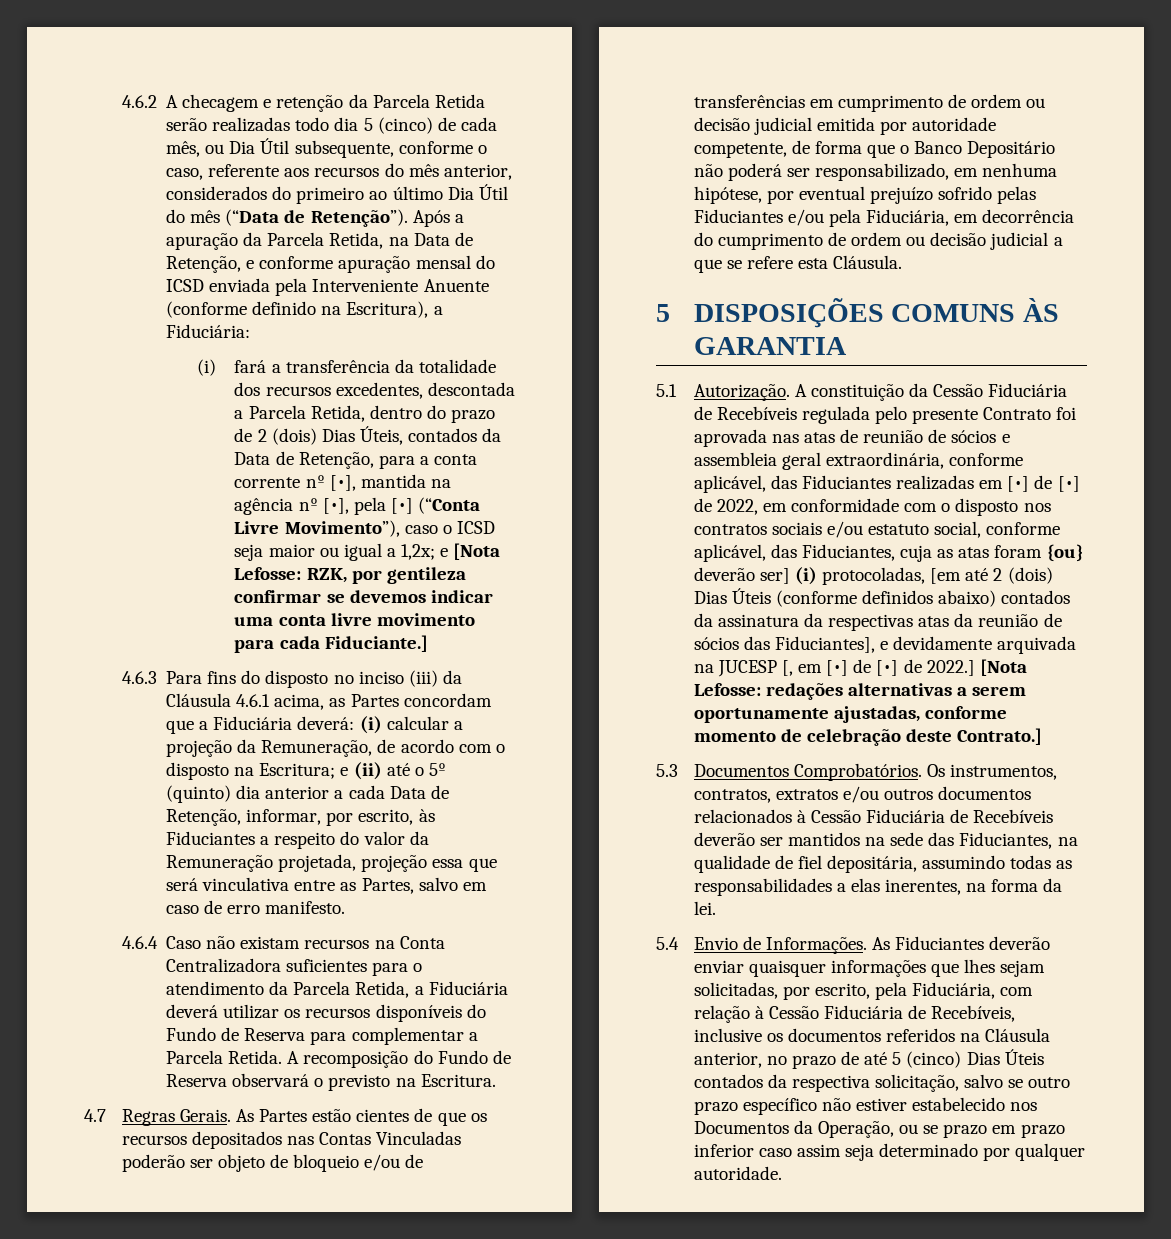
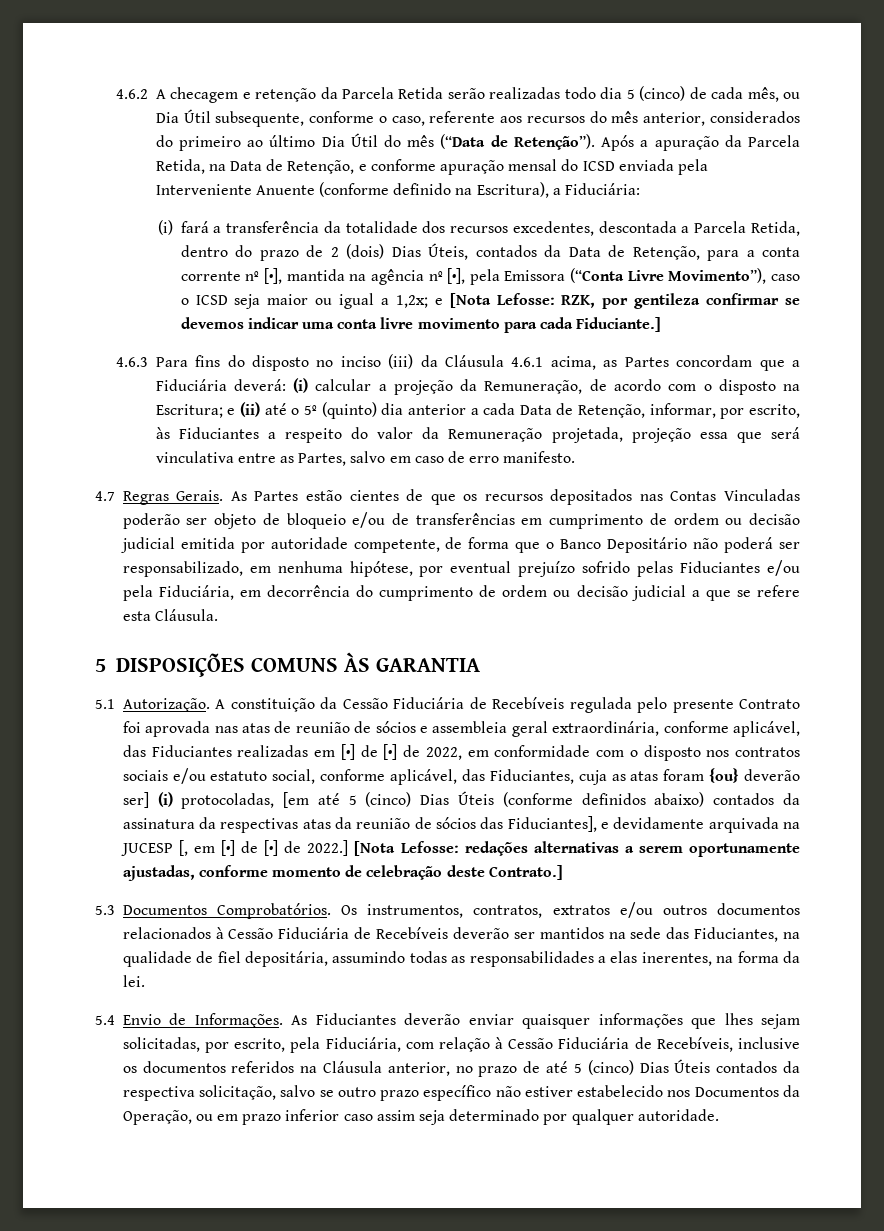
[390,498,413,514] [•] -> [504,270,566,281] Emissora
[121,936,445,949] [166,958,423,976] [166,981,508,998] [166,1004,486,1022] [166,1027,478,1045] [166,1050,511,1068] [166,1073,496,1091] // 4.6.4 Caso não existam recursos na Conta Centralizadora suficientes para o atendimento da Parcela Retida, a Fiduciária deverá utilizar os recursos disponíveis do Fundo de Reserva para complementar a Parcela Retida. A recomposição do Fundo de Reserva observará o previsto na Escritura. -> (576, 457) none
[993,567,1053,584] 2 (dois) -> [348,792,412,807] 5 (cinco)
[923,1124,988,1138] se prazo -> (213, 1117) none

